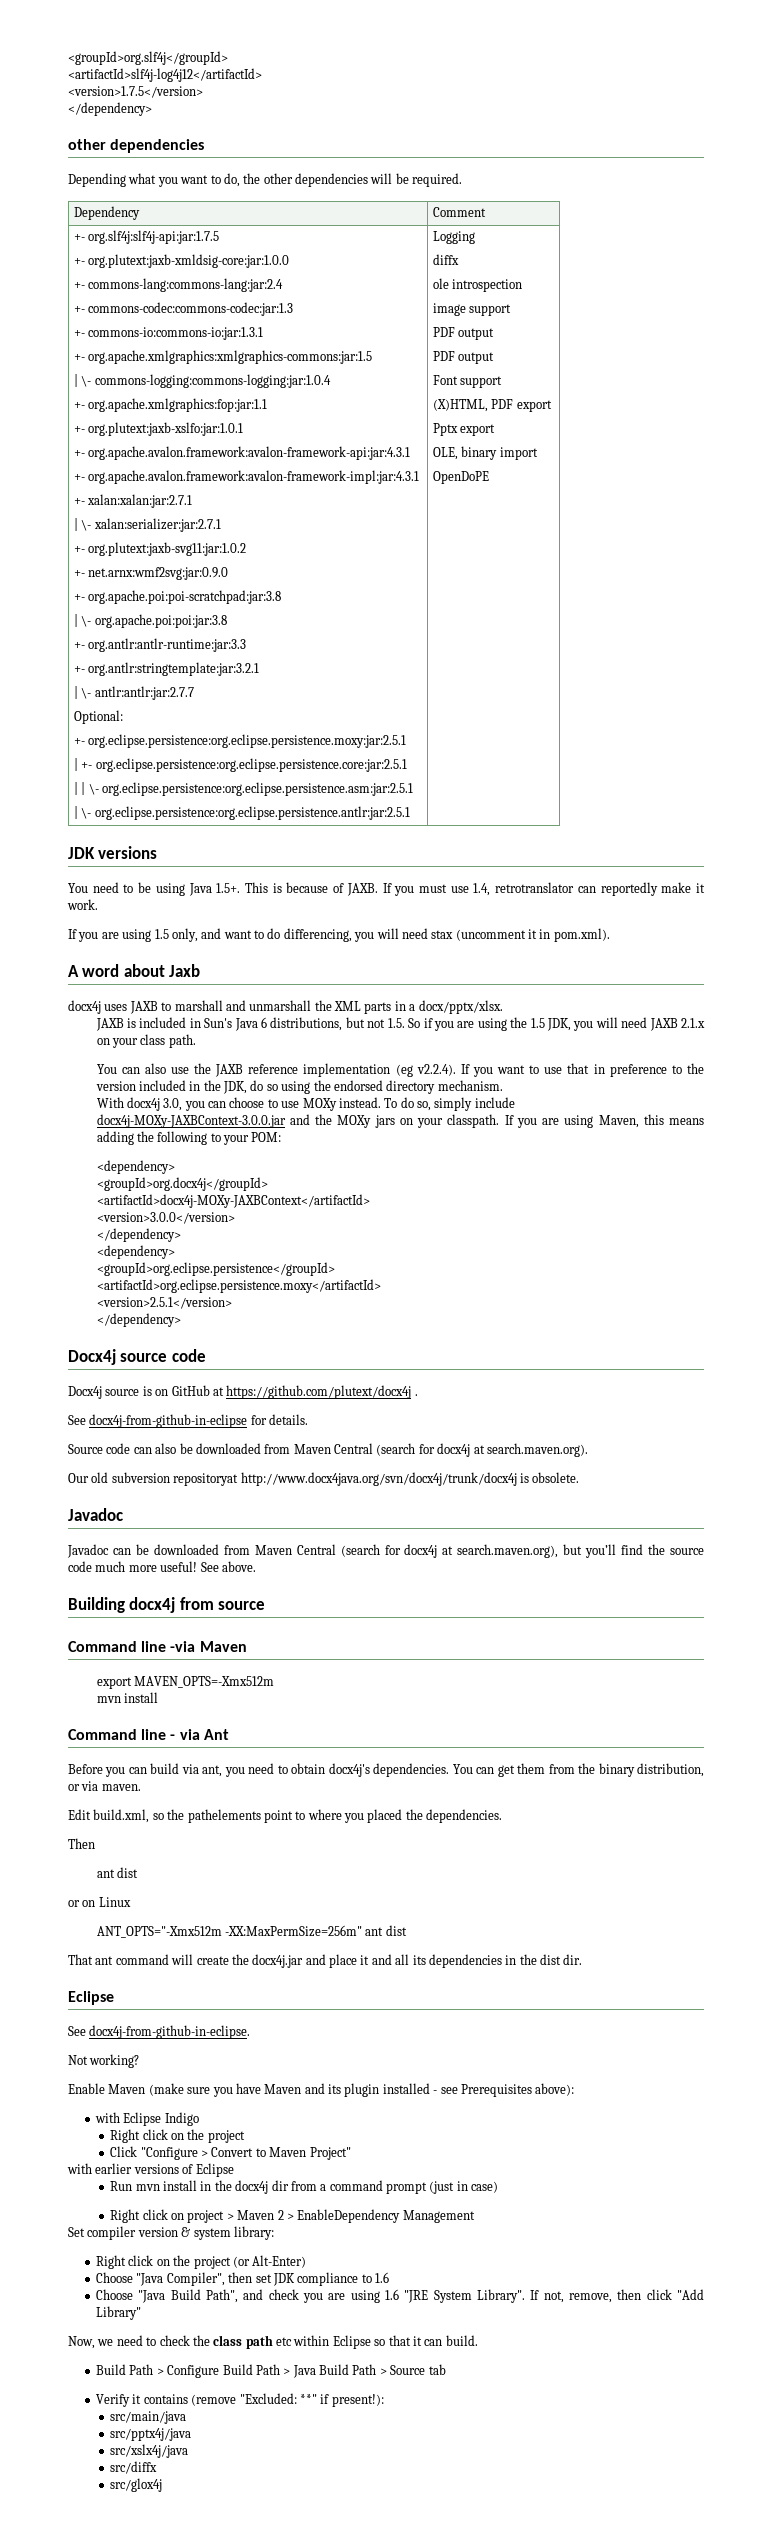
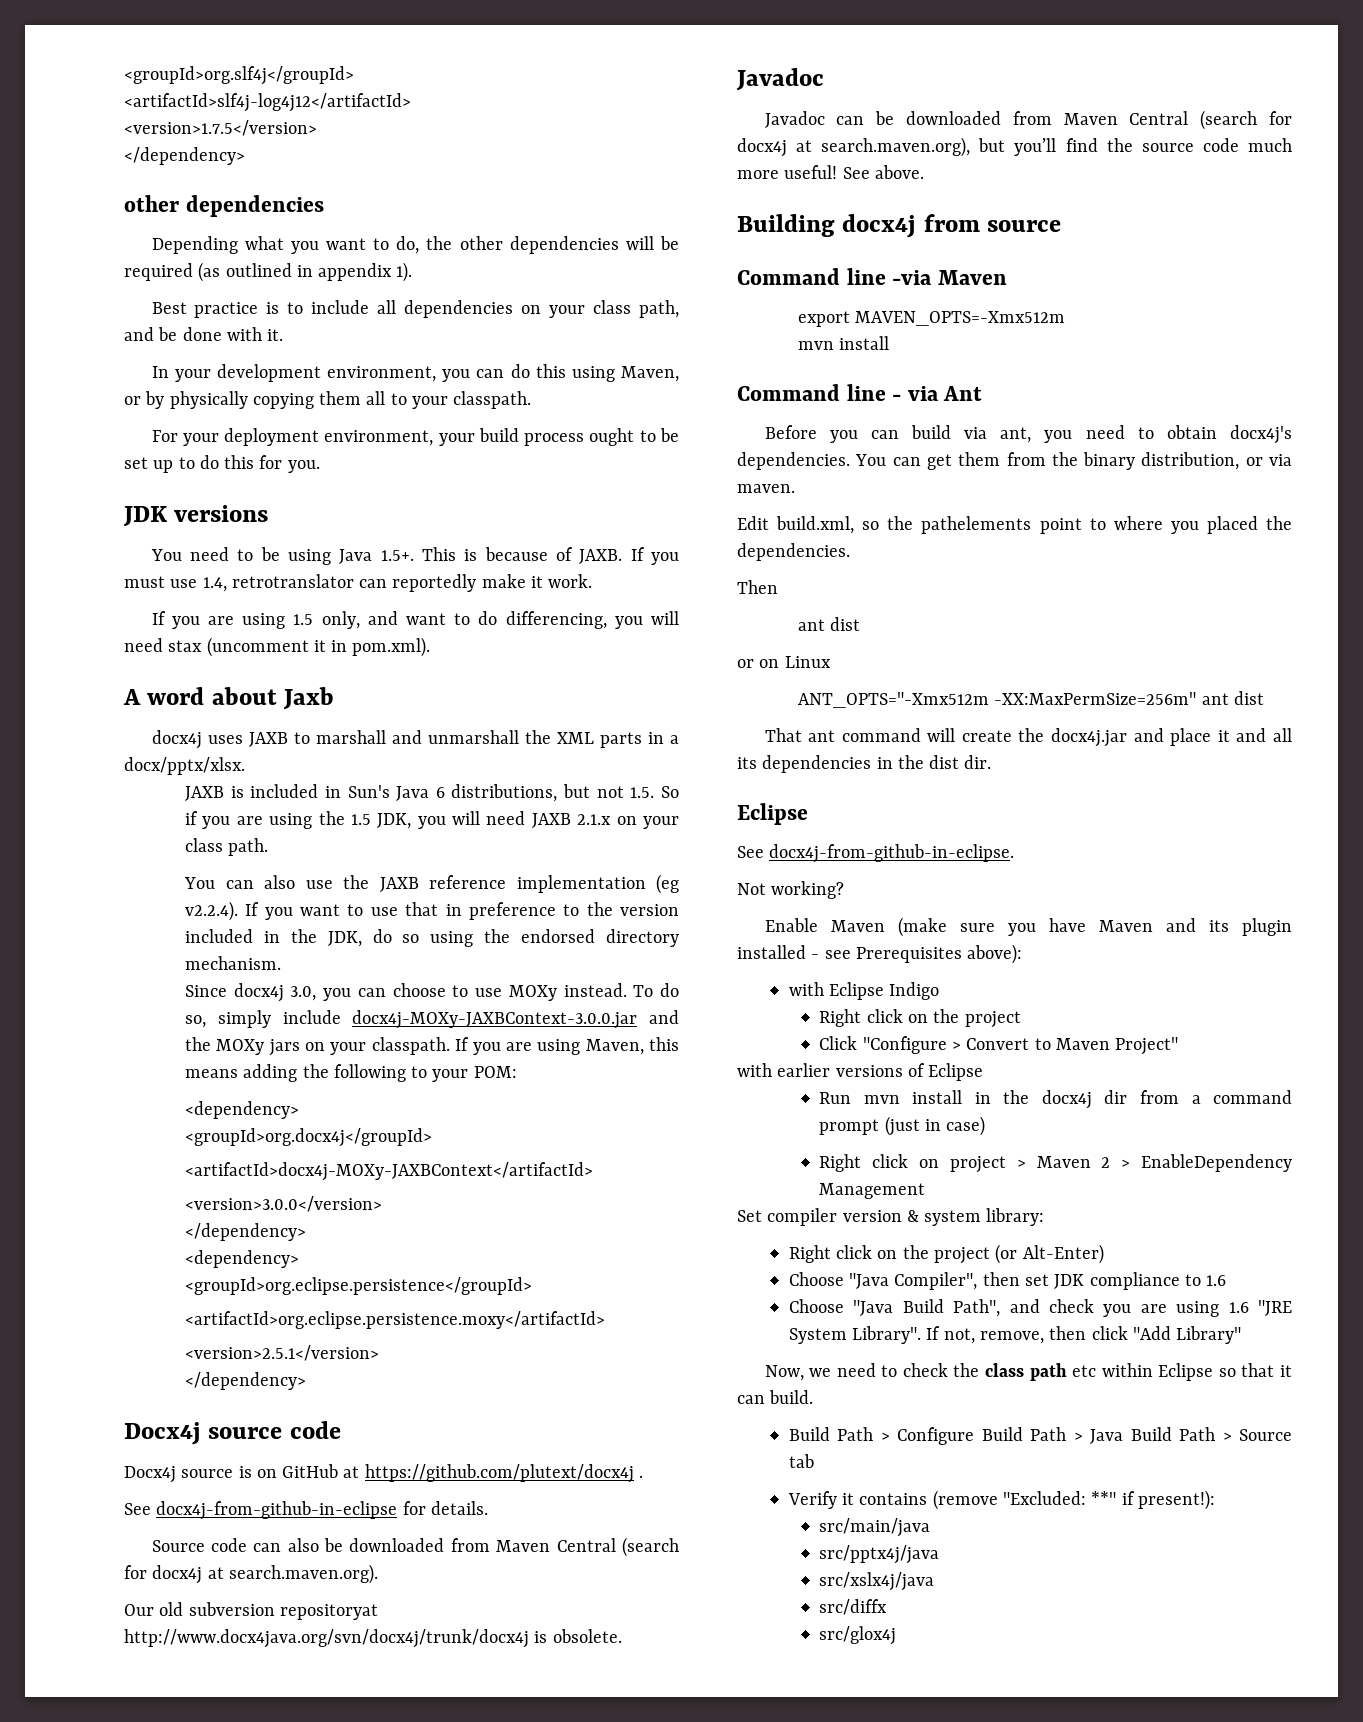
[412,173,463,187] [73,206,140,220] [432,207,486,217] [73,230,220,244] [73,254,290,268] [73,278,284,292] [73,302,294,316] [73,327,264,340] [73,350,373,364] [73,374,331,388] [73,398,268,412] [73,422,244,436] [73,446,411,460] [73,470,420,484] [73,494,193,508] [73,518,221,532] [73,542,247,556] [73,567,229,580] [73,590,282,604] [73,614,227,628] [73,638,247,652] [73,662,260,676] [73,686,194,700] [73,710,123,724] [73,734,407,748] [73,758,407,772] [73,782,414,796] [73,806,410,820] [432,231,475,244] [432,254,459,265] [432,278,523,292] [432,303,512,316] [432,327,495,340] [432,351,495,364] [432,375,503,388] [432,399,552,412] [432,423,496,436] [432,446,538,460] [432,471,489,484] required. // Dependency | Comment // +- org.slf4j:slf4j-api:jar:1.7.5 // +- org.plutext:jaxb-xmldsig-core:jar:1.0.0 // +- commons-lang:commons-lang:jar:2.4 // +- commons-codec:commons-codec:jar:1.3 // +- commons-io:commons-io:jar:1.3.1 // +- org.apache.xmlgraphics:xmlgraphics-commons:jar:1.5 // | \- commons-logging:commons-logging:jar:1.0.4 // +- org.apache.xmlgraphics:fop:jar:1.1 // +- org.plutext:jaxb-xslfo:jar:1.0.1 // +- org.apache.avalon.framework:avalon-framework-api:jar:4.3.1 // +- org.apache.avalon.framework:avalon-framework-impl:jar:4.3.1 // +- xalan:xalan:jar:2.7.1 // | \- xalan:serializer:jar:2.7.1 // +- org.plutext:jaxb-svg11:jar:1.0.2 // +- net.arnx:wmf2svg:jar:0.9.0 // +- org.apache.poi:poi-scratchpad:jar:3.8 // | \- org.apache.poi:poi:jar:3.8 // +- org.antlr:antlr-runtime:jar:3.3 // +- org.antlr:stringtemplate:jar:3.2.1 // | \- antlr:antlr:jar:2.7.7 // Optional: // +- org.eclipse.persistence:org.eclipse.persistence.moxy:jar:2.5.1 // | +- org.eclipse.persistence:org.eclipse.persistence.core:jar:2.5.1 // | | \- org.eclipse.persistence:org.eclipse.persistence.asm:jar:2.5.1 // | \- org.eclipse.persistence:org.eclipse.persistence.antlr:jar:2.5.1 | Logging // diffx // ole introspection // image support // PDF output // PDF output // Font support // (X)HTML, PDF export // Pptx export // OLE, binary import // OpenDoPE -> [124,262,413,282] [151,300,679,318] [124,327,284,341] [151,364,679,382] [124,391,532,409] [151,428,680,446] [124,455,320,473] required (as outlined in appendix 1). // Best practice is to include all dependencies on your class path, and be done with it. // In your development environment, you can do this using Maven, or by physically copying them all to your classpath. // For your deployment environment, your build process ought to be set up to do this for you.
[96,1097,124,1108] With -> [185,985,228,997] Since

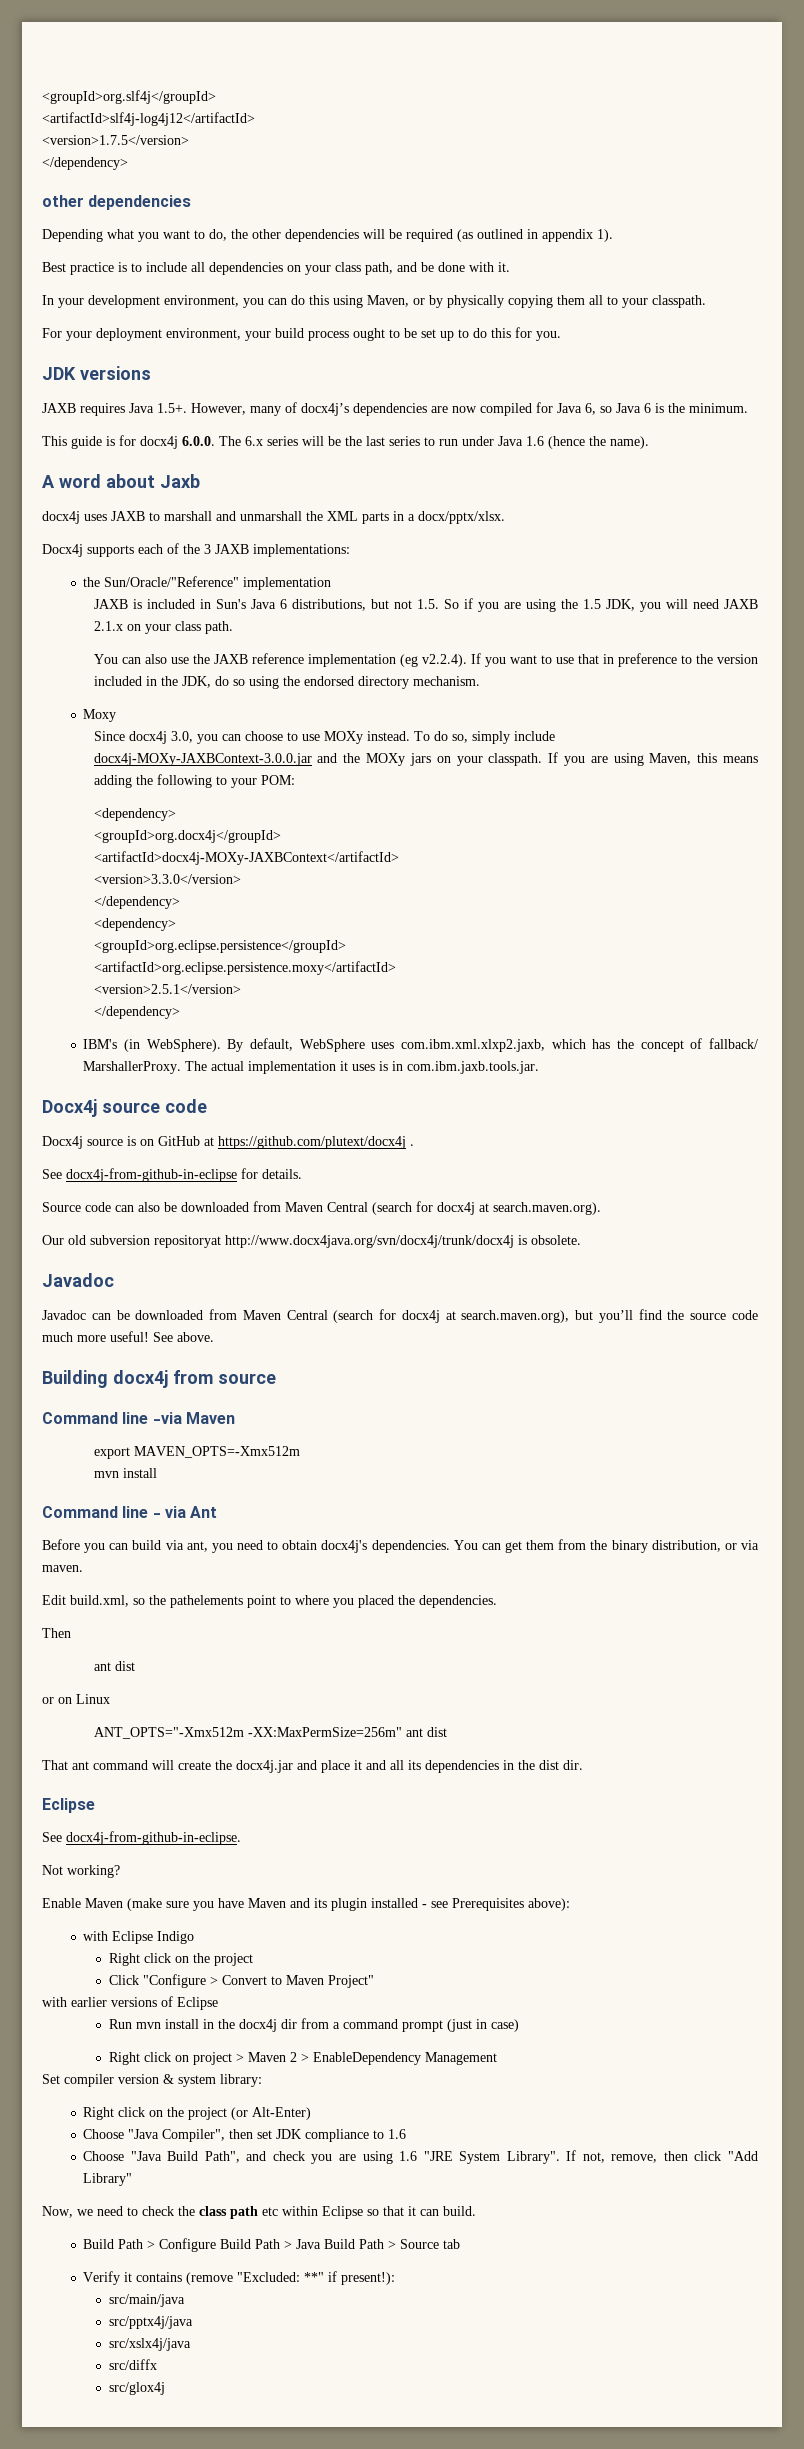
[150,547,679,565] [124,574,593,592] [151,611,680,629] [124,637,431,657] You need to be using Java 1.5+. This is because of JAXB. If you must use 1.4, retrotranslator can reportedly make it work. // If you are using 1.5 only, and want to do differencing, you will need stax (uncomment it in pom.xml). -> [42,402,748,416] [42,435,649,449] JAXB requires Java 1.5+. However, many of docx4j’s dependencies are now compiled for Java 6, so Java 6 is the minimum. // This guide is for docx4j 6.0.0. The 6.x series will be the last series to run under Java 1.6 (hence the name).
(245, 766) none -> [42,543,350,557] [83,576,332,590] // Docx4j supports each of the 3 JAXB implementations: // the Sun/Oracle/"Reference" implementation
(282, 963) none -> [83,709,117,722] // Moxy
[185,1196,383,1212] <version>3.0.0</version> -> [93,874,241,884] <version>3.3.0</version>
(307, 1381) none -> [83,1038,759,1052] [83,1061,540,1074] // IBM's (in WebSphere). By default, WebSphere uses com.ibm.xml.xlxp2.jaxb, which has the concept of fallback/ MarshallerProxy. The actual implementation it uses is in com.ibm.jaxb.tools.jar.

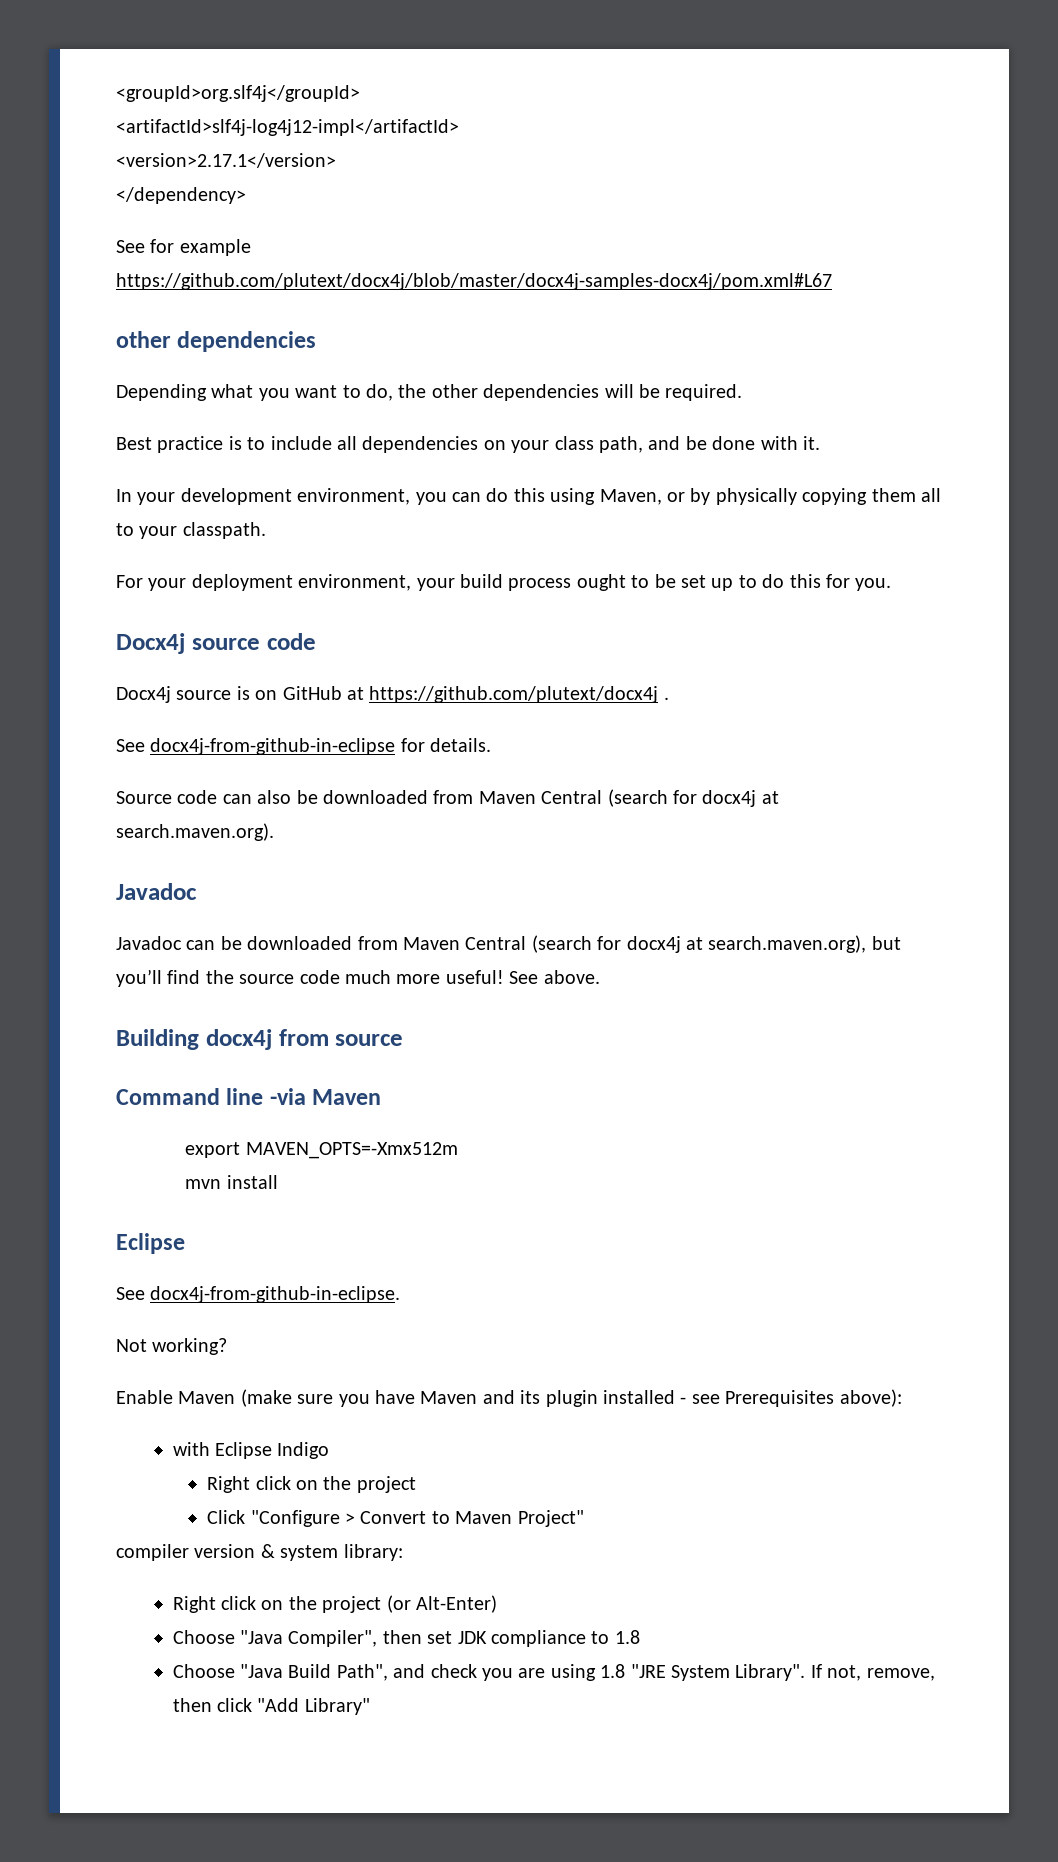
[42,112,255,126] [42,135,189,145] [42,157,128,170] <artifactId>slf4j-log4j12</artifactId> // <version>1.7.5</version> // </dependency> -> [116,119,459,136] [116,153,336,168] [116,187,246,204] [116,239,251,256] [116,273,832,290] <artifactId>slf4j-log4j12-impl</artifactId> // <version>2.17.1</version> // </dependency> // See for example https://github.com/plutext/docx4j/blob/master/docx4j-samples-docx4j/pom.xml#L67
[406,229,613,242] required (as outlined in appendix 1). -> [665,384,743,401] required.
[42,366,151,380] [42,402,748,416] [42,435,649,449] [42,474,200,488] [42,511,505,524] [42,543,350,557] [83,576,332,590] [93,598,758,612] [93,621,233,634] [93,653,758,667] [93,676,480,689] [83,709,117,722] [93,731,555,744] [93,752,758,766] [93,774,295,788] [93,808,176,821] [93,830,281,843] [93,851,399,865] [93,874,241,884] [93,896,180,909] [93,918,176,931] [93,940,346,953] [93,961,396,975] [93,984,241,994] [93,1006,180,1019] [83,1038,759,1052] [83,1061,540,1074] // JDK versions // JAXB requires Java 1.5+. However, many of docx4j’s dependencies are now compiled for Java 6, so Java 6 is the minimum. // This guide is for docx4j 6.0.0. The 6.x series will be the last series to run under Java 1.6 (hence the name). // A word about Jaxb // docx4j uses JAXB to marshall and unmarshall the XML parts in a docx/pptx/xlsx. // Docx4j supports each of the 3 JAXB implementations: // the Sun/Oracle/"Reference" implementation // JAXB is included in Sun's Java 6 distributions, but not 1.5. So if you are using the 1.5 JDK, you will need JAXB 2.1.x on your class path. // You can also use the JAXB reference implementation (eg v2.2.4). If you want to use that in preference to the version included in the JDK, do so using the endorsed directory mechanism. // Moxy // Since docx4j 3.0, you can choose to use MOXy instead. To do so, simply include docx4j-MOXy-JAXBContext-3.0.0.jar and the MOXy jars on your classpath. If you are using Maven, this means adding the following to your POM: // <dependency> // <groupId>org.docx4j</groupId> // <artifactId>docx4j-MOXy-JAXBContext</artifactId> // <version>3.3.0</version> // </dependency> // <dependency> // <groupId>org.eclipse.persistence</groupId> // <artifactId>org.eclipse.persistence.moxy</artifactId> // <version>2.5.1</version> // </dependency> // IBM's (in WebSphere). By default, WebSphere uses com.ibm.xml.xlxp2.jaxb, which has the concept of fallback/ MarshallerProxy. The actual implementation it uses is in com.ibm.jaxb.tools.jar. -> (892, 584) none
[42,1235,581,1248] // Our old subversion repositoryat http://www.docx4java.org/svn/docx4j/trunk/docx4j is obsolete. -> (274, 832) none
[42,1506,218,1518] [42,1539,759,1553] [42,1565,83,1572] [42,1595,497,1608] [42,1628,71,1638] [93,1661,135,1671] [42,1694,110,1704] [93,1727,447,1739] [42,1760,583,1773] // Command line - via Ant // Before you can build via ant, you need to obtain docx4j's dependencies. You can get them from the binary distribution, or via maven. // Edit build.xml, so the pathelements point to where you placed the dependencies. // Then // ant dist // or on Linux // ANT_OPTS="-Xmx512m -XX:MaxPermSize=256m" ant dist // That ant command will create the docx4j.jar and place it and all its dependencies in the dist dir. -> (278, 1182) none
[42,1996,218,2010] [109,2018,520,2032] [109,2052,498,2065] [42,2074,60,2084] with earlier versions of Eclipse // Run mvn install in the docx4j dir from a command prompt (just in case) // Right click on project > Maven 2 > EnableDependency Management // Set -> (584, 1518) none
[388,2129,407,2139] 1.6 -> [614,1630,640,1644] 1.8
[399,2151,418,2161] 1.6 -> [600,1664,626,1678] 1.8
[42,2206,476,2219] [83,2238,461,2252] [83,2271,396,2285] [109,2294,186,2307] [109,2316,194,2329] [109,2338,192,2351] [109,2359,158,2370] [109,2382,166,2395] // Now, we need to check the class path etc within Eclipse so that it can build. // Build Path > Configure Build Path > Java Build Path > Source tab // Verify it contains (remove "Excluded: **" if present!): // src/main/java // src/pptx4j/java // src/xslx4j/java // src/diffx // src/glox4j -> (370, 1706) none

